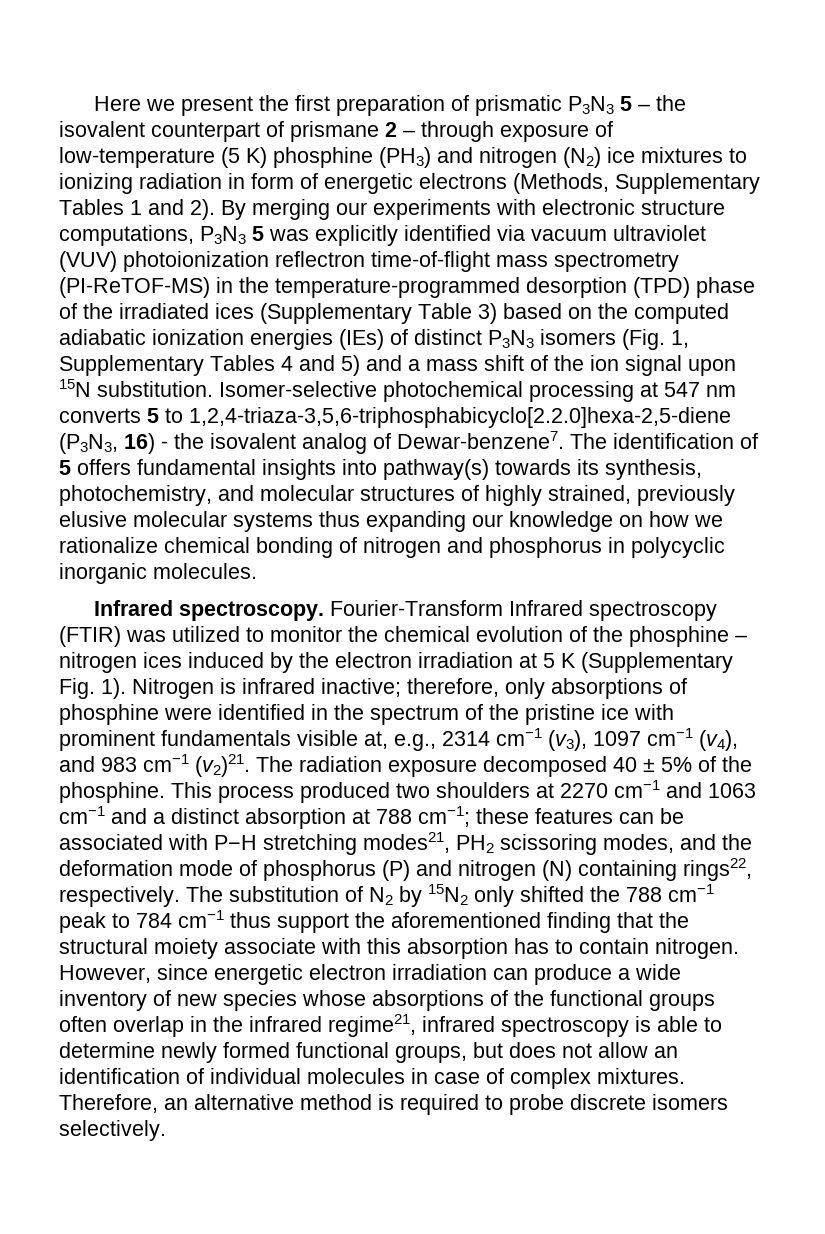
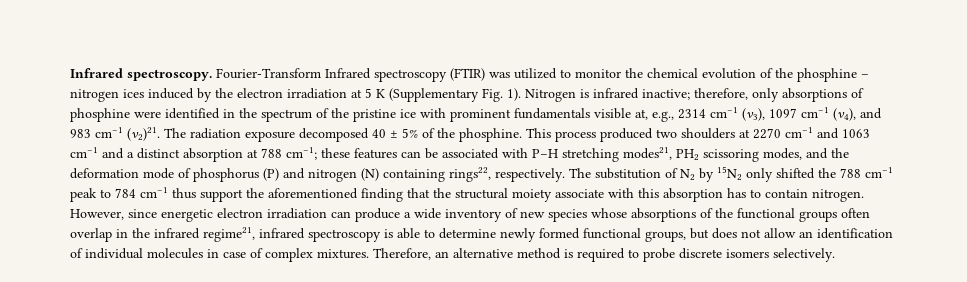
[93,95,686,116] [59,121,613,142] [59,147,747,168] [59,173,760,194] [59,199,725,220] [59,225,706,246] [59,251,679,272] [59,277,755,298] [59,303,729,324] [59,329,689,350] [59,355,736,376] [59,379,736,402] [59,407,731,428] [59,431,758,454] [59,459,702,480] [59,485,735,506] [59,511,723,532] [59,537,725,558] [59,563,257,584] Here we present the first preparation of prismatic P3N3 5 – the isovalent counterpart of prismane 2 – through exposure of low-temperature (5 K) phosphine (PH3) and nitrogen (N2) ice mixtures to ionizing radiation in form of energetic electrons (Methods, Supplementary Tables 1 and 2). By merging our experiments with electronic structure computations, P3N3 5 was explicitly identified via vacuum ultraviolet (VUV) photoionization reflectron time-of-flight mass spectrometry (PI-ReTOF-MS) in the temperature-programmed desorption (TPD) phase of the irradiated ices (Supplementary Table 3) based on the computed adiabatic ionization energies (IEs) of distinct P3N3 isomers (Fig. 1, Supplementary Tables 4 and 5) and a mass shift of the ion signal upon 15N substitution. Isomer-selective photochemical processing at 547 nm converts 5 to 1,2,4-triaza-3,5,6-triphosphabicyclo[2.2.0]hexa-2,5-diene (P3N3, 16) - the isovalent analog of Dewar-benzene7. The identification of 5 offers fundamental insights into pathway(s) towards its synthesis, photochemistry, and molecular structures of highly strained, previously elusive molecular systems thus expanding our knowledge on how we rationalize chemical bonding of nitrogen and phosphorus in polycyclic inorganic molecules. // -> (70, 73) none

